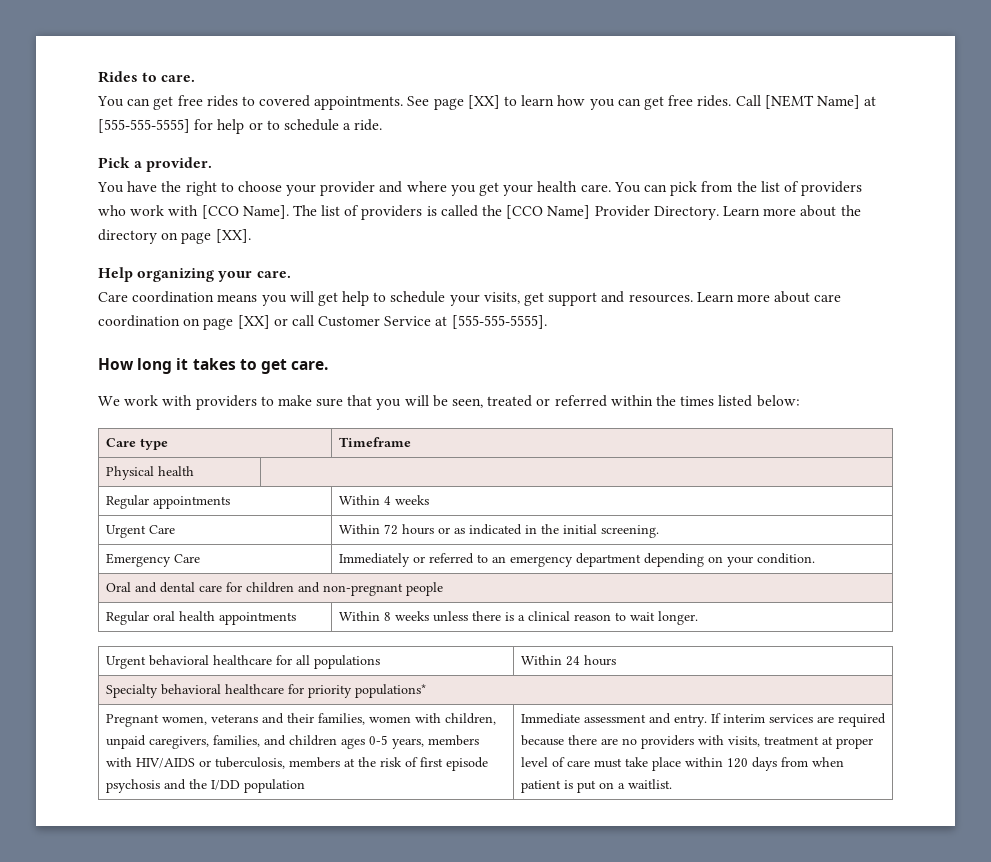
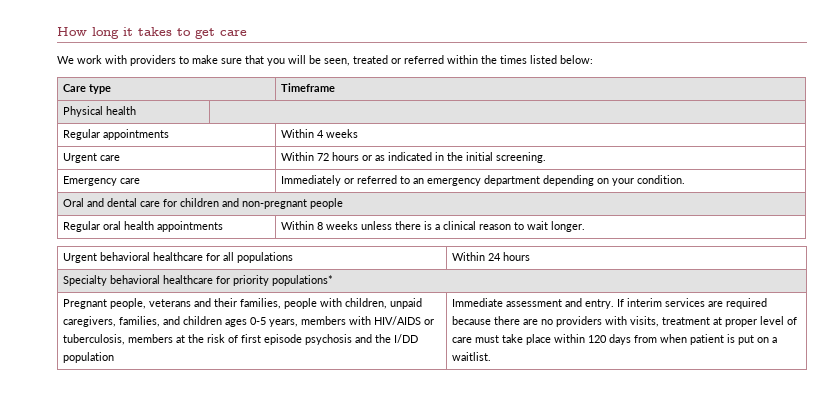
[98,71,196,83] [97,95,877,110] [98,119,383,134] [98,157,213,172] [97,181,863,196] [98,205,861,220] [98,229,251,244] [98,267,291,282] [98,291,842,306] [98,315,547,330] Rides to care. // You can get free rides to covered appointments. See page [XX] to learn how you can get free rides. Call [NEMT Name] at [555-555-5555] for help or to schedule a ride. // Pick a provider. // You have the right to choose your provider and where you get your health care. You can pick from the list of providers who work with [CCO Name]. The list of providers is called the [CCO Name] Provider Directory. Learn more about the directory on page [XX]. // Help organizing your care. // Care coordination means you will get help to schedule your visits, get support and resources. Learn more about care coordination on page [XX] or call Customer Service at [555-555-5555]. // -> (57, 31) none
[291,361,329,370] care. -> [220,30,247,36] care
[148,525,175,534] Care -> [100,155,121,161] care
[173,554,200,563] Care -> [120,178,141,184] care
[161,716,207,725] women, -> [110,298,147,309] people,
[368,716,411,723] women -> [284,298,318,309] people

